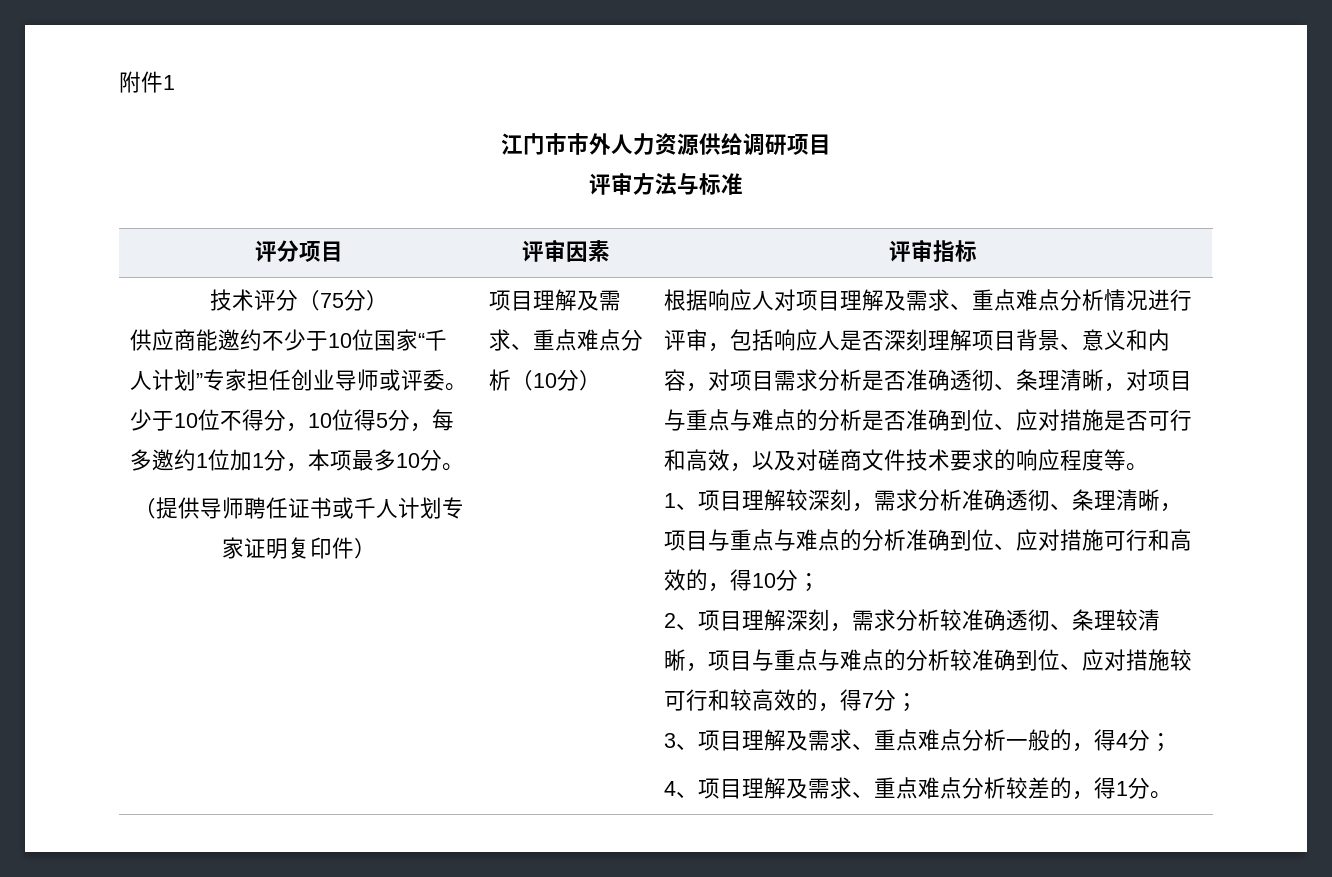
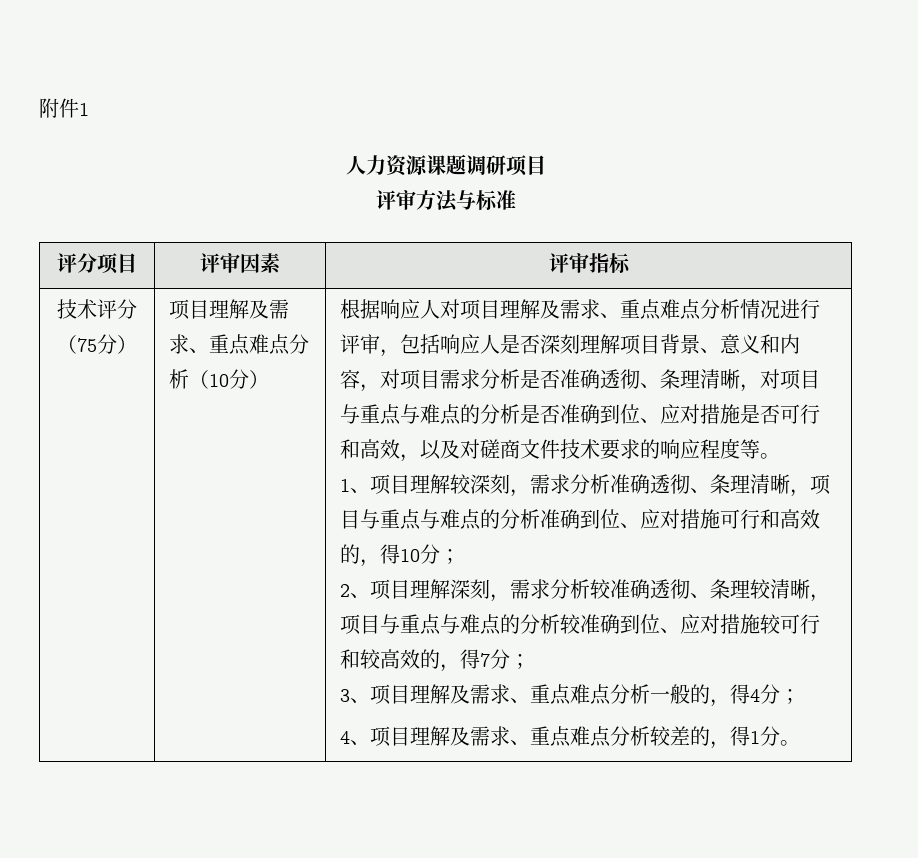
[501,133,611,155] 江门市市外 -> (89, 109) none
[699,133,743,155] 供给 -> [425,154,466,175] 课题
[129,329,447,351] [129,369,467,391] [129,409,454,432] [129,449,464,472] [134,497,464,519] [222,537,376,559] // 供应商能邀约不少于10位国家“千人计划”专家担任创业导师或评委。少于10位不得分，10位得5分，每多邀约1位加1分，本项最多10分。 // （提供导师聘任证书或千人计划专家证明复印件） -> (137, 344) none

